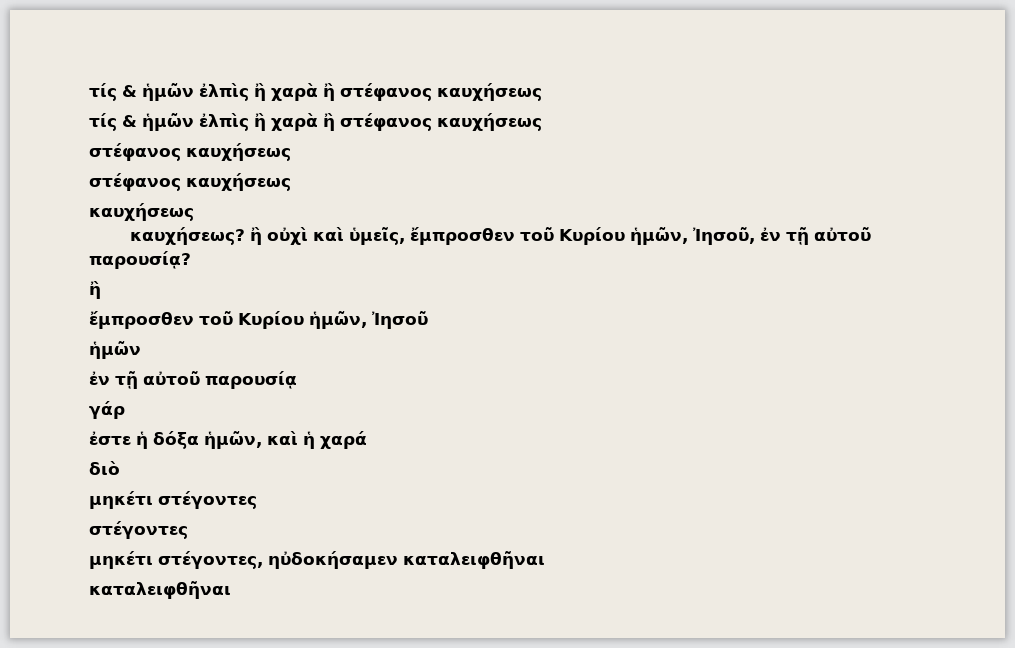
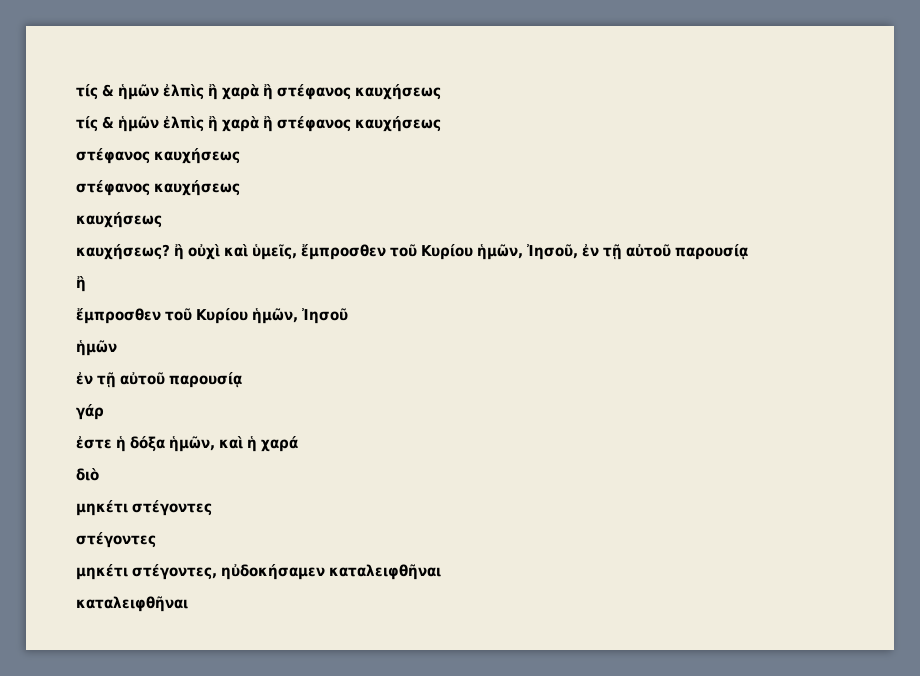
[89,251,191,269] παρουσίᾳ? -> [675,244,748,260] παρουσίᾳ

